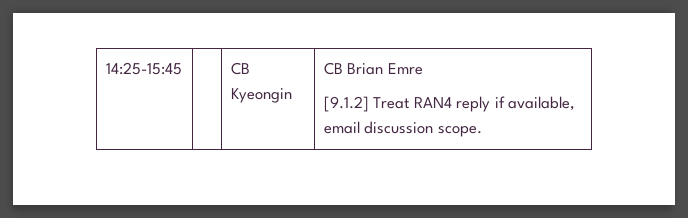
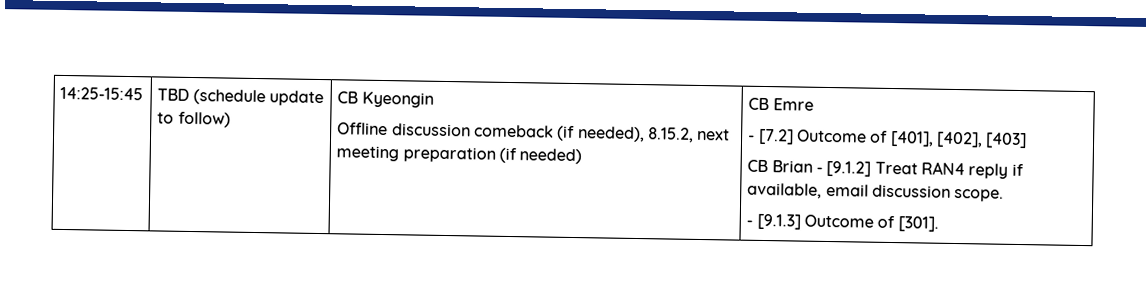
[230,62,250,75] [230,88,292,103] [323,62,384,75] | CB Kyeongin | CB Brian -> [157,88,325,107] [157,111,231,128] [337,91,434,108] [337,122,731,143] [336,145,583,165] [748,97,770,111] TBD (schedule update to follow) | CB Kyeongin // Offline discussion comeback (if needed), 8.15.2, next meeting preparation (if needed) | CB
(423, 69) none -> [748,128,1028,149] [747,159,824,173] - [7.2] Outcome of [401], [402], [403] // CB Brian -
(482, 131) none -> [746,213,939,232] // - [9.1.3] Outcome of [301].

